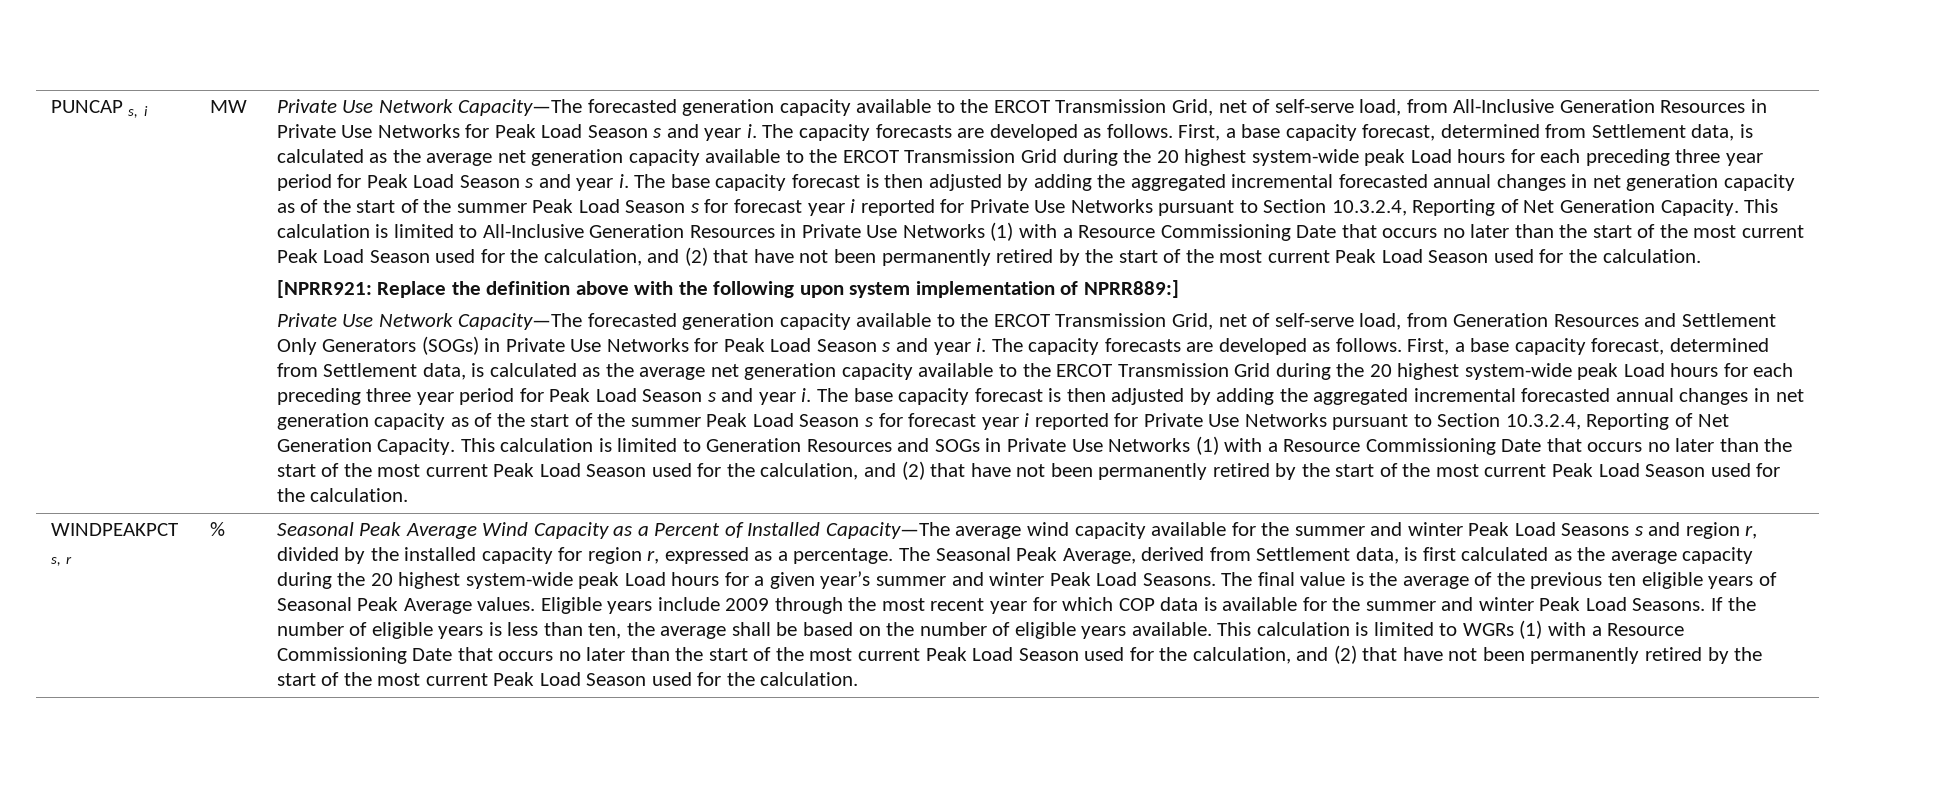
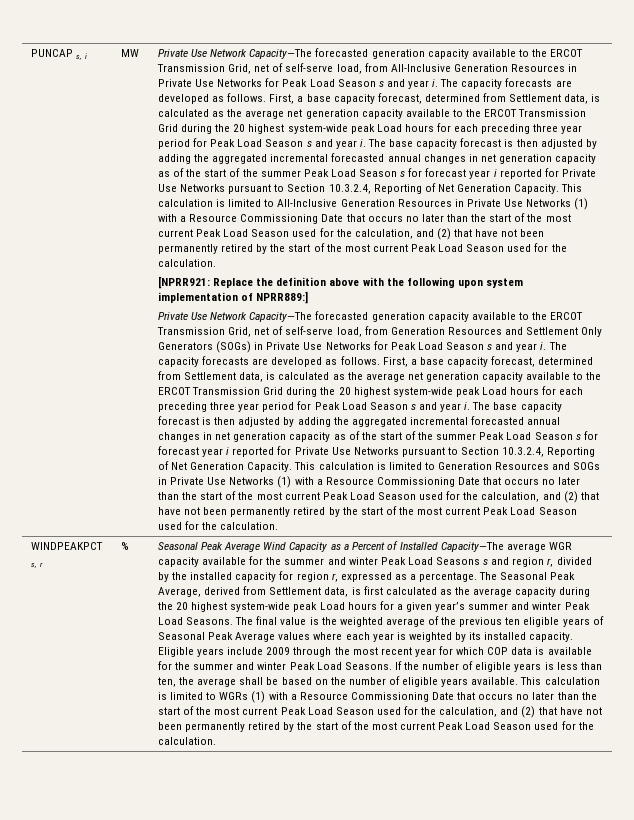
[1026,522,1069,536] wind -> [549,542,573,550] WGR
(1398, 579) none -> [339,617,383,627] weighted
[477,597,536,611] values. -> [278,632,574,642] values where each year is weighted by its installed capacity.

